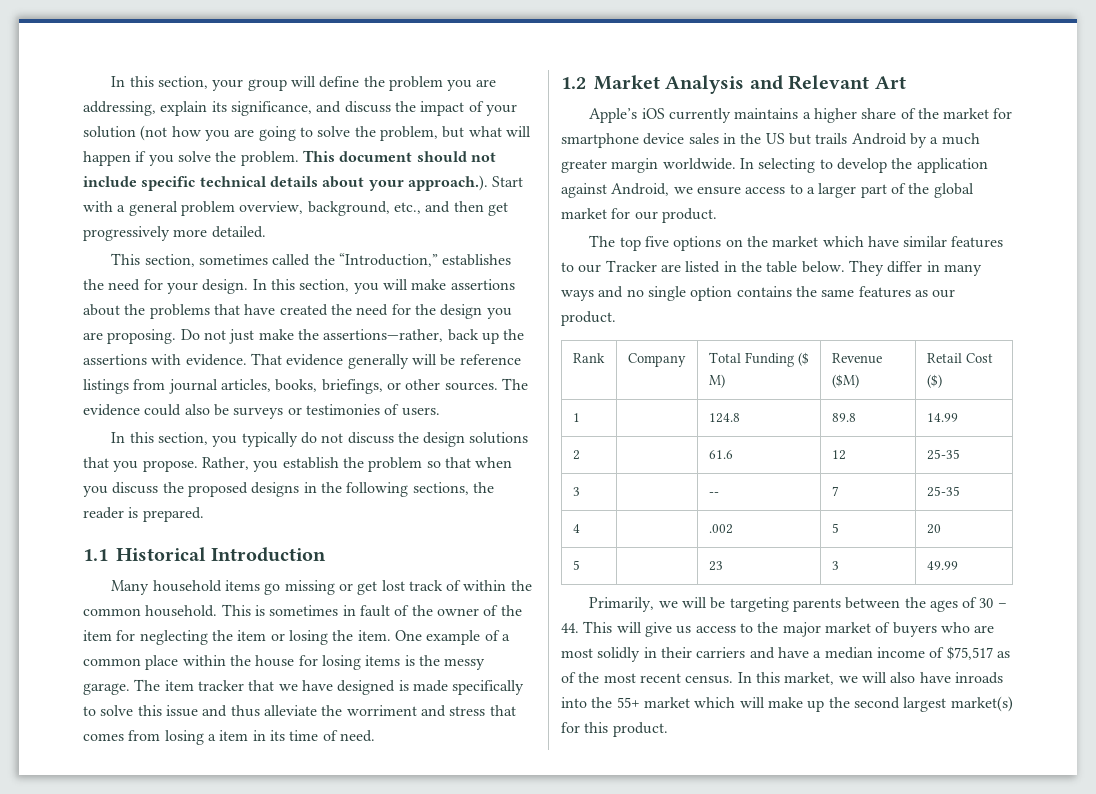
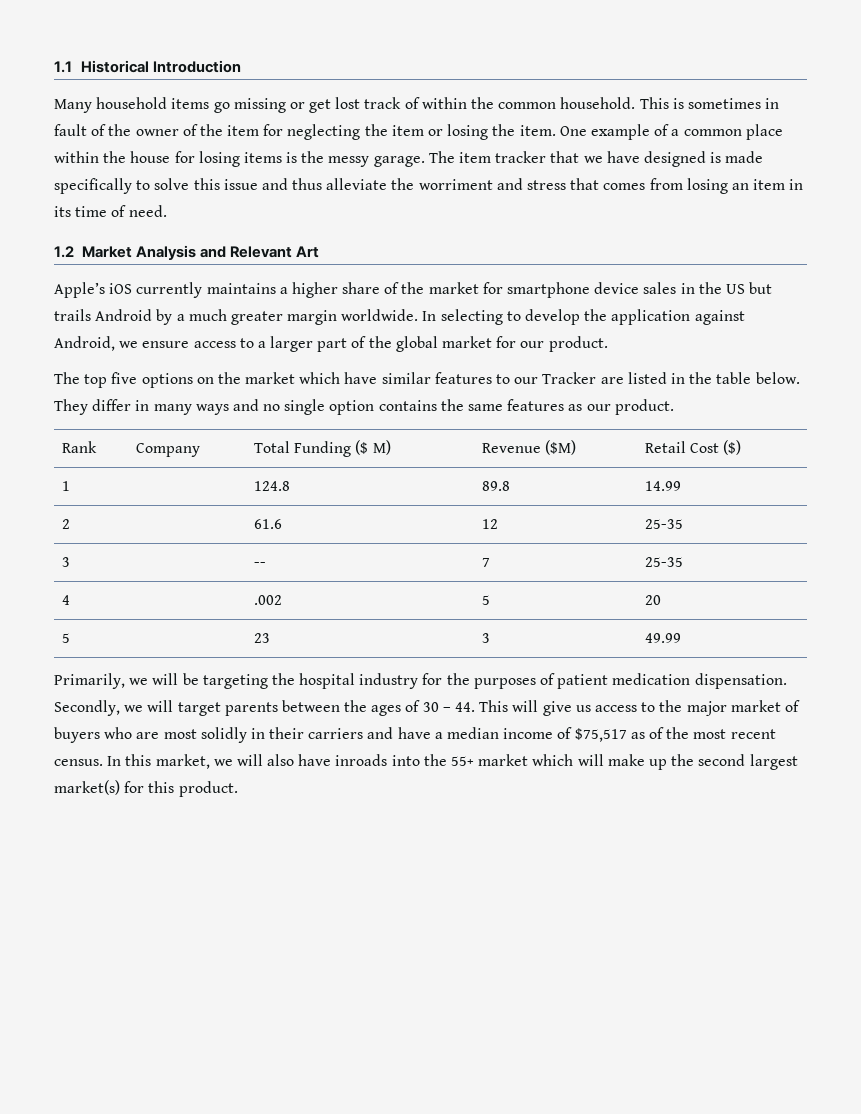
[111,76,497,91] [83,101,517,116] [83,125,531,141] [83,150,496,166] [83,175,524,191] [83,201,508,216] [83,226,266,241] [111,253,512,267] [83,279,515,294] [83,304,512,319] [83,329,525,344] [83,353,521,369] [83,378,528,394] [83,404,440,419] [111,432,529,447] [83,457,513,472] [83,482,494,497] [83,507,204,522] In this section, your group will define the problem you are addressing, explain its significance, and discuss the impact of your solution (not how you are going to solve the problem, but what will happen if you solve the problem. This document should not include specific technical details about your approach.). Start with a general problem overview, background, etc., and then get progressively more detailed. // This section, sometimes called the “Introduction,” establishes the need for your design. In this section, you will make assertions about the problems that have created the need for the design you are proposing. Do not just make the assertions—rather, back up the assertions with evidence. That evidence generally will be reference listings from journal articles, books, briefings, or other sources. The evidence could also be surveys or testimonies of users. // In this section, you typically do not discuss the design solutions that you propose. Rather, you establish the problem so that when you discuss the proposed designs in the following sections, the reader is prepared. // -> (54, 67) none
[207,734,216,741] a -> [731,183,749,190] an
(789, 604) none -> [271,673,787,689] [54,700,221,716] the hospital industry for the purposes of patient medication dispensation. Secondly, we will target

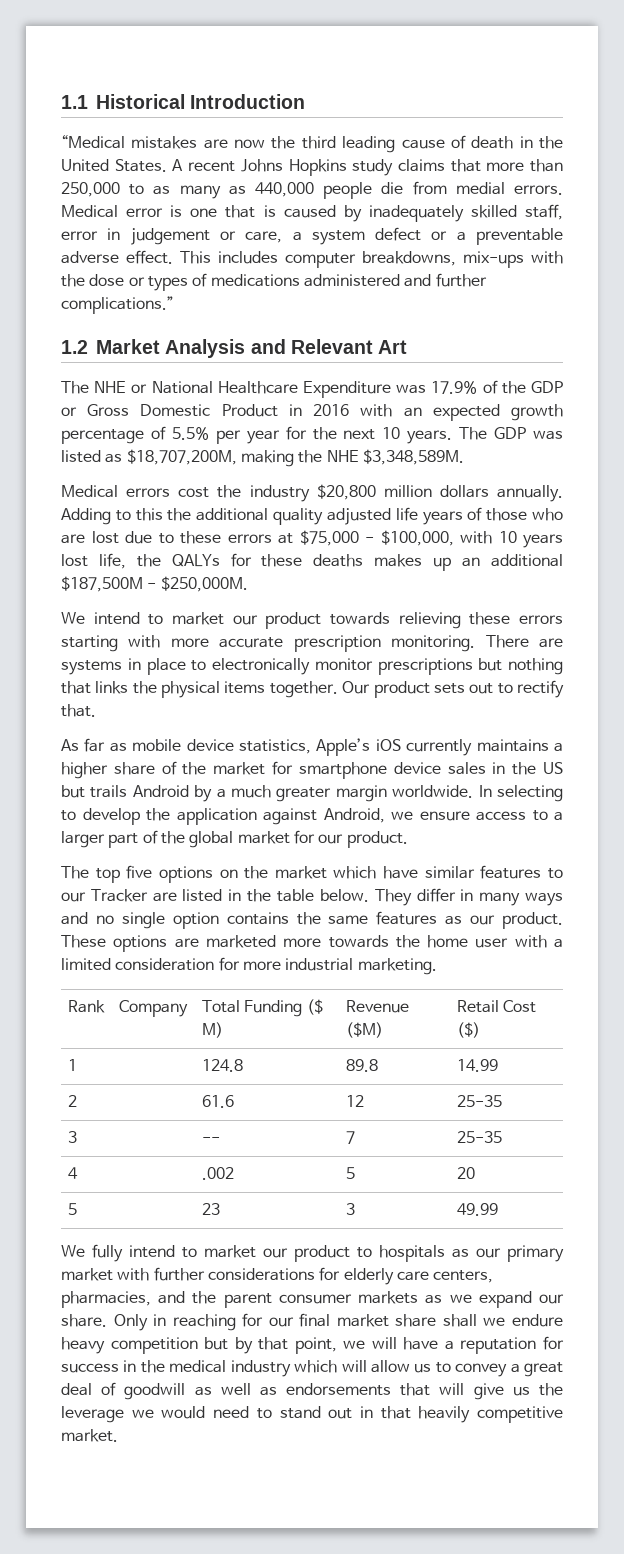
[54,97,780,113] [54,124,783,140] [54,151,764,167] [54,178,804,194] [54,205,167,217] Many household items go missing or get lost track of within the common household. This is sometimes in fault of the owner of the item for neglecting the item or losing the item. One example of a common place within the house for losing items is the messy garage. The item tracker that we have designed is made specifically to solve this issue and thus alleviate the worriment and stress that comes from losing an item in its time of need. -> [61,135,564,153] [61,159,563,176] [61,181,563,199] [61,204,563,222] [61,227,564,245] [61,250,563,268] [61,273,487,291] [61,296,174,314] “Medical mistakes are now the third leading cause of death in the United States. A recent Johns Hopkins study claims that more than 250,000 to as many as 440,000 people die from medial errors. Medical error is one that is caused by inadequately skilled staff, error in judgement or care, a system defect or a preventable adverse effect. This includes computer breakdowns, mix-ups with the dose or types of medications administered and further complications.”
(319, 252) none -> [61,380,563,398] [61,404,563,421] [61,426,563,444] [61,449,464,467] [61,484,563,502] [61,507,563,525] [61,530,563,548] [61,553,563,571] [61,576,248,592] [61,612,563,629] [61,635,563,652] [61,658,563,675] [61,680,565,698] [61,704,96,717] [61,738,311,754] The NHE or National Healthcare Expenditure was 17.9% of the GDP or Gross Domestic Product in 2016 with an expected growth percentage of 5.5% per year for the next 10 years. The GDP was listed as $18,707,200M, making the NHE $3,348,589M. // Medical errors cost the industry $20,800 million dollars annually. Adding to this the additional quality adjusted life years of those who are lost due to these errors at $75,000 - $100,000, with 10 years lost life, the QALYs for these deaths makes up an additional $187,500M - $250,000M. // We intend to market our product towards relieving these errors starting with more accurate prescription monitoring. There are systems in place to electronically monitor prescriptions but nothing that links the physical items together. Our product sets out to rectify that. // As far as mobile device statistics,
(674, 407) none -> [61,935,564,952] [61,957,437,975] These options are marketed more towards the home user with a limited consideration for more industrial marketing.
[54,673,787,689] [54,700,800,716] [54,727,776,743] [54,754,798,770] [54,780,238,797] Primarily, we will be targeting the hospital industry for the purposes of patient medication dispensation. Secondly, we will target parents between the ages of 30 – 44. This will give us access to the major market of buyers who are most solidly in their carriers and have a median income of $75,517 as of the most recent census. In this market, we will also have inroads into the 55+ market which will make up the second largest market(s) for this product. -> [61,1244,564,1262] [61,1267,494,1285] [61,1291,564,1308] [61,1313,564,1331] [61,1336,565,1354] [61,1360,563,1377] [61,1382,563,1400] [61,1406,563,1423] [61,1429,118,1442] We fully intend to market our product to hospitals as our primary market with further considerations for elderly care centers, pharmacies, and the parent consumer markets as we expand our share. Only in reaching for our final market share shall we endure heavy competition but by that point, we will have a reputation for success in the medical industry which will allow us to convey a great deal of goodwill as well as endorsements that will give us the leverage we would need to stand out in that heavily competitive market.

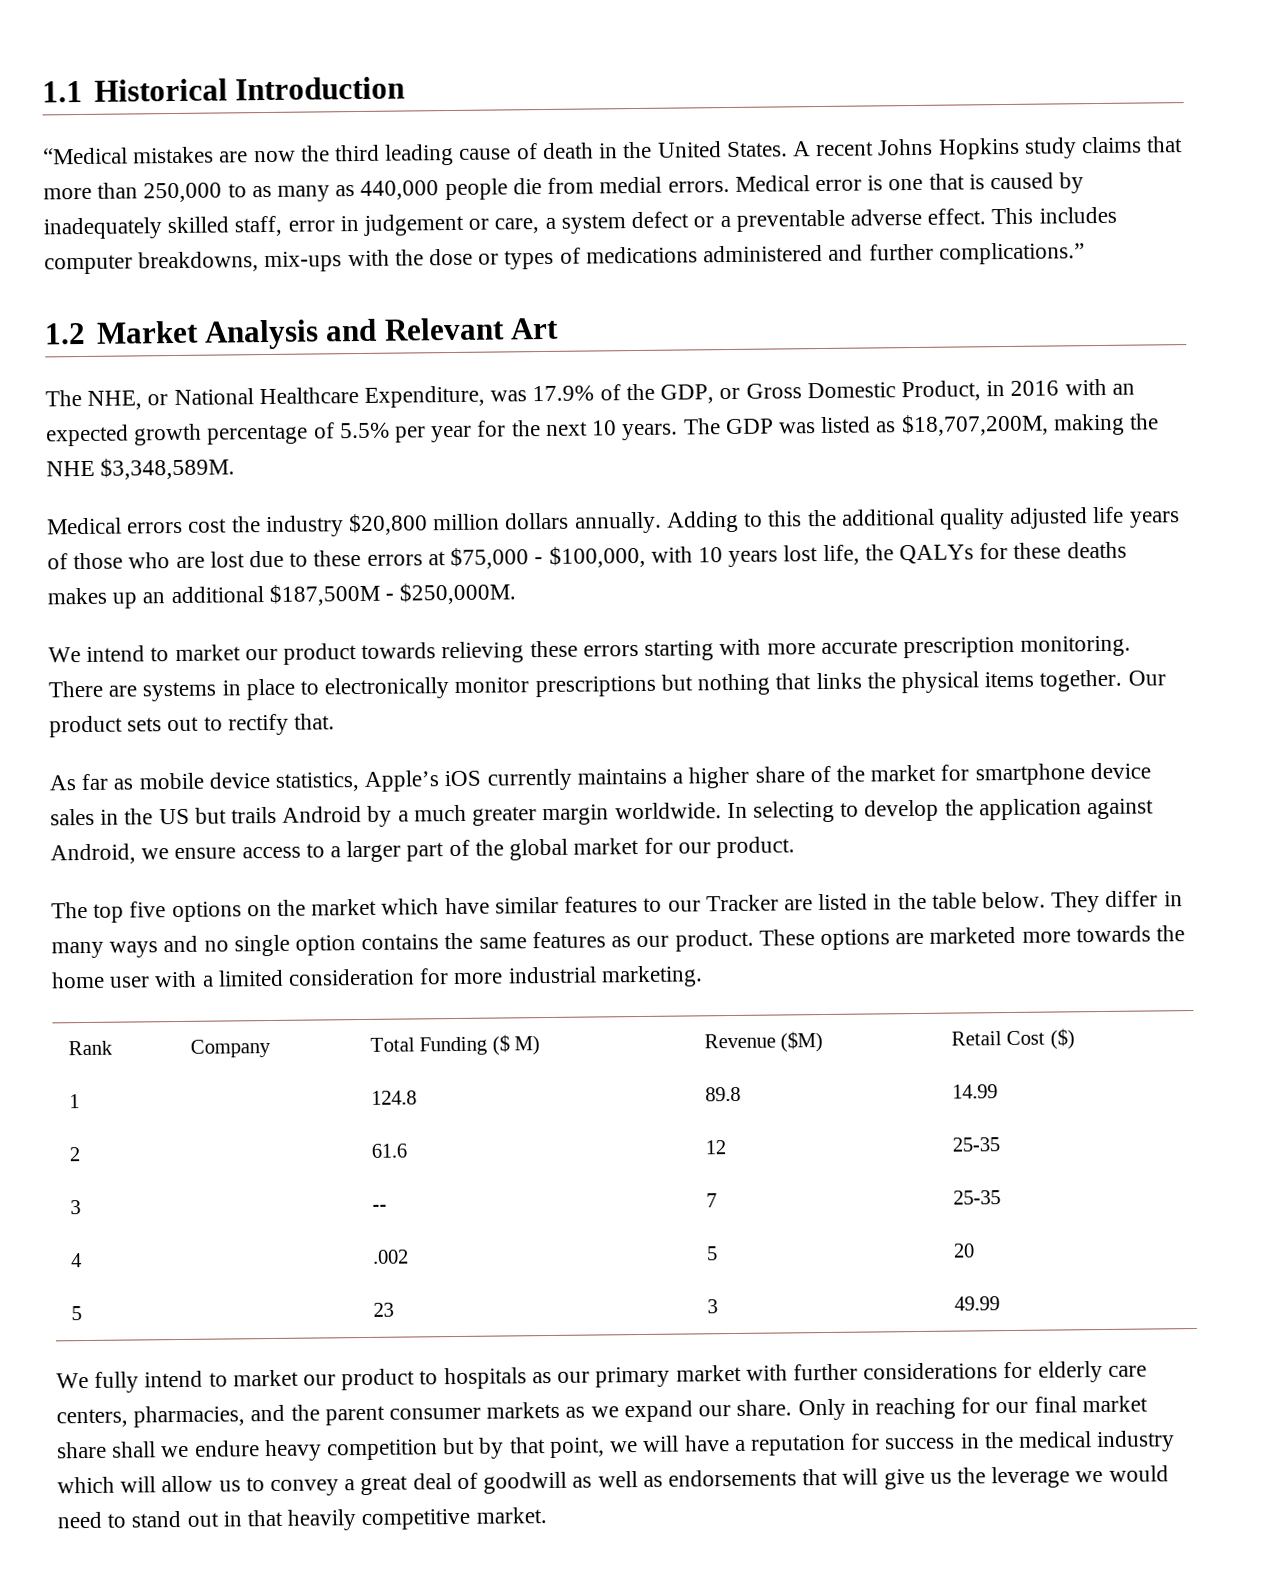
[94,381,127,393] NHE -> [87,390,143,410] NHE,
[303,381,391,398] Expenditure -> [364,385,486,408] Expenditure,
[531,381,563,393] GDP -> [660,384,715,404] GDP,
[221,404,278,417] Product -> [900,380,981,402] Product,

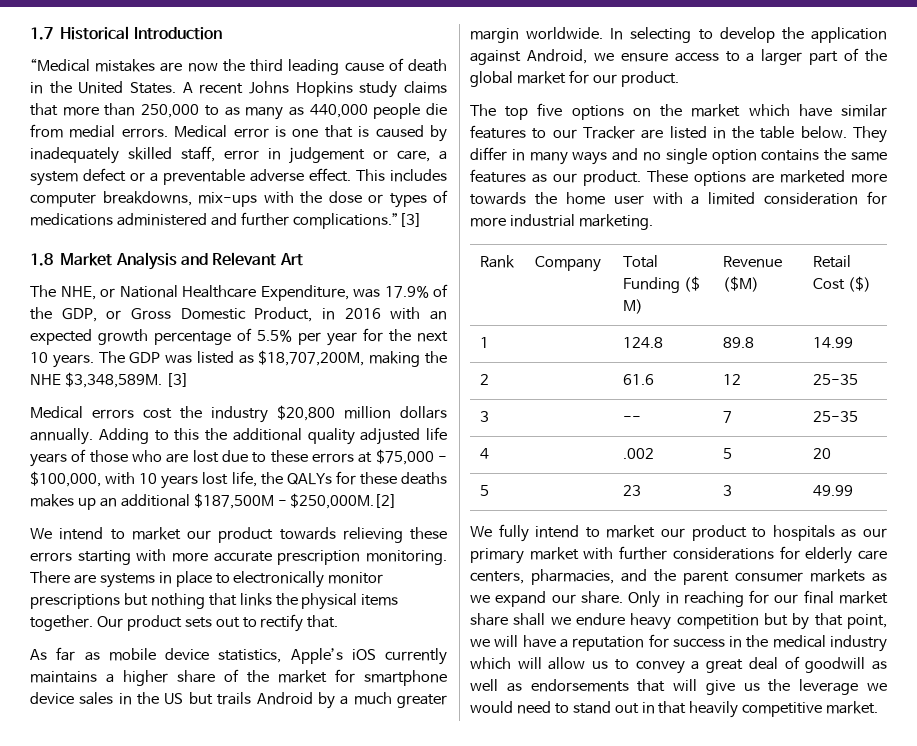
[42,80,83,103] 1.1 -> [30,27,53,40] 1.7
[938,242,1085,265] [44,322,86,345] complications.” // 1.2 -> [292,213,422,229] [30,253,53,266] complications.”[3] // 1.8
(236, 468) none -> [165,373,189,387] [3]
[399,582,517,605] $250,000M. -> [290,493,398,509] $250,000M.[2]

